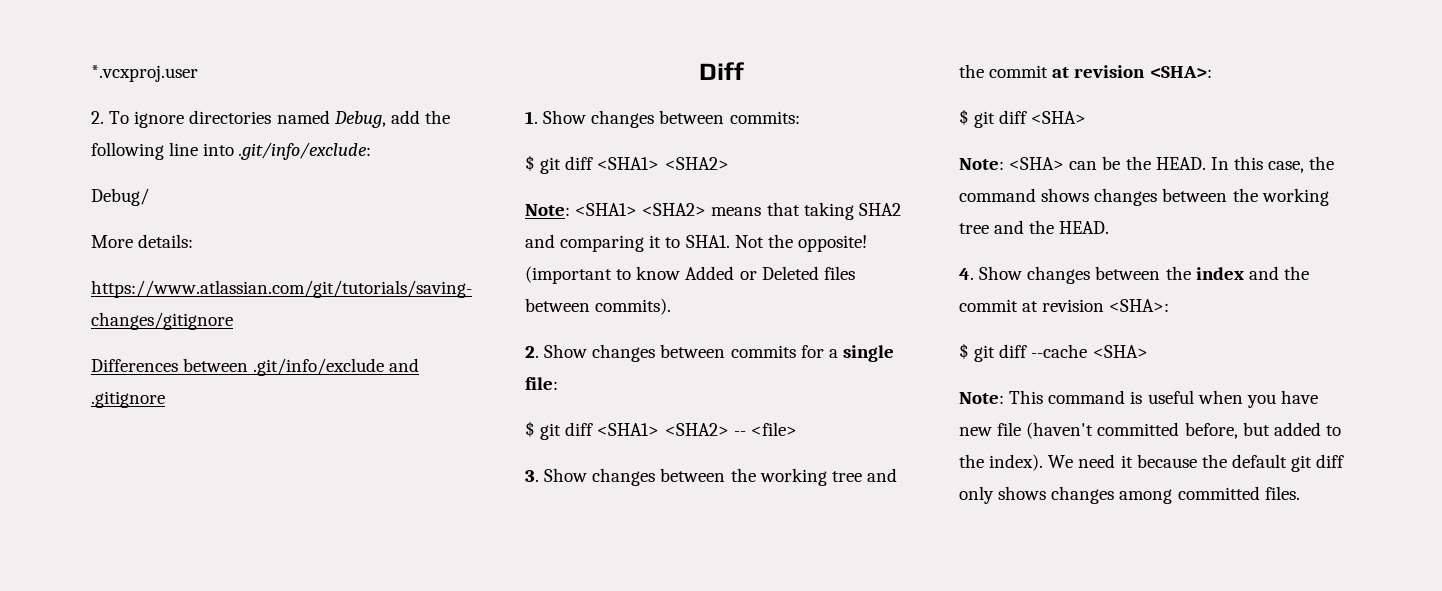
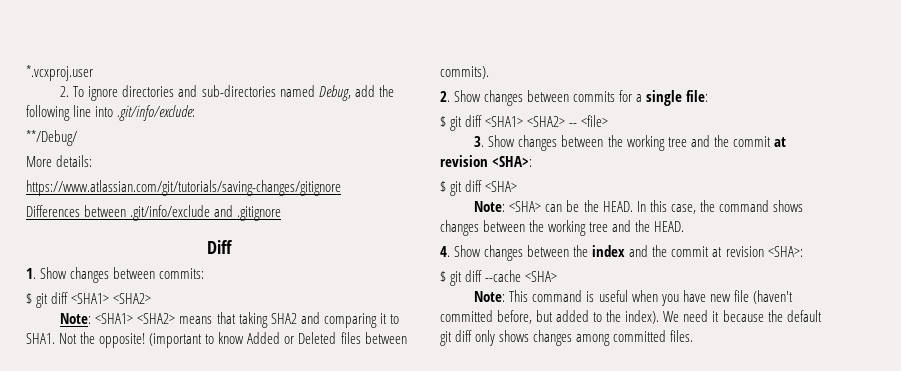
(272, 117) none -> [178,85,276,97] and sub-directories
[91,188,149,206] Debug/ -> [26,130,77,146] **/Debug/

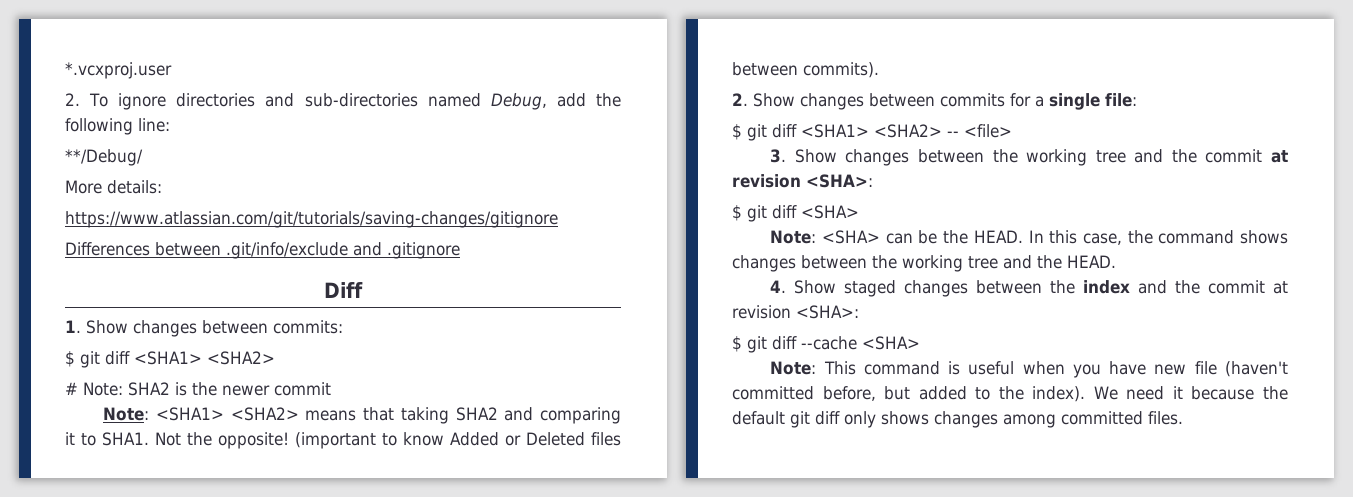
[73,105,196,121] line into .git/info/exclude: -> [138,118,170,132] line:
(152, 298) none -> [65,382,331,396] // # Note: SHA2 is the newer commit
(482, 251) none -> [844,280,897,297] staged

